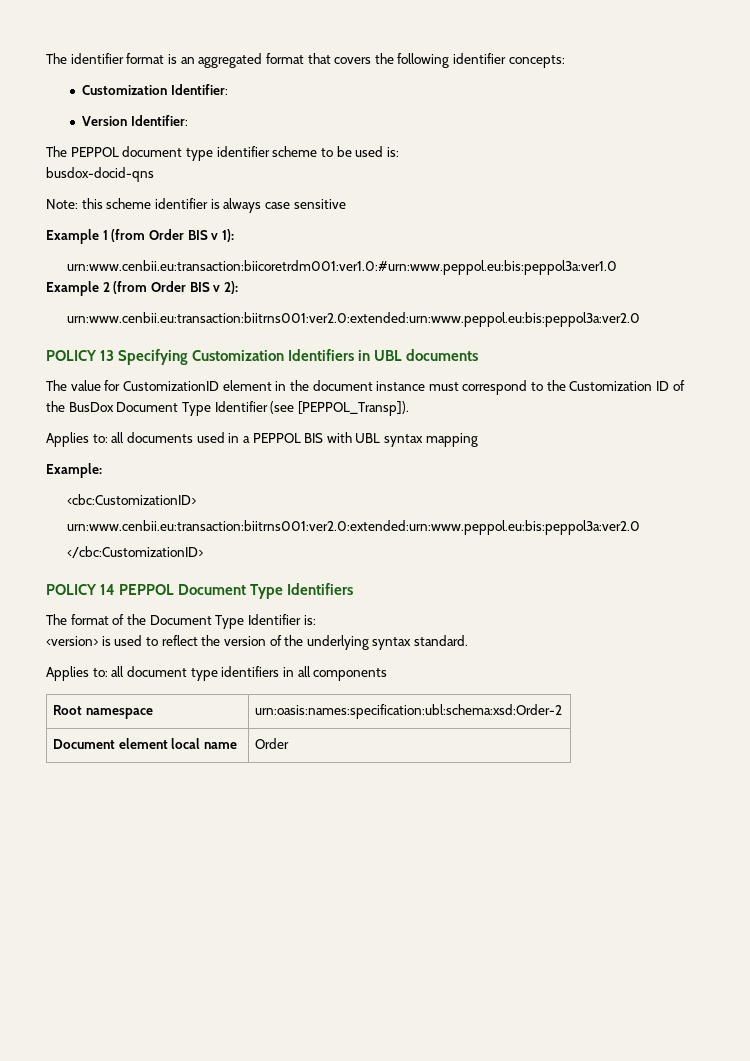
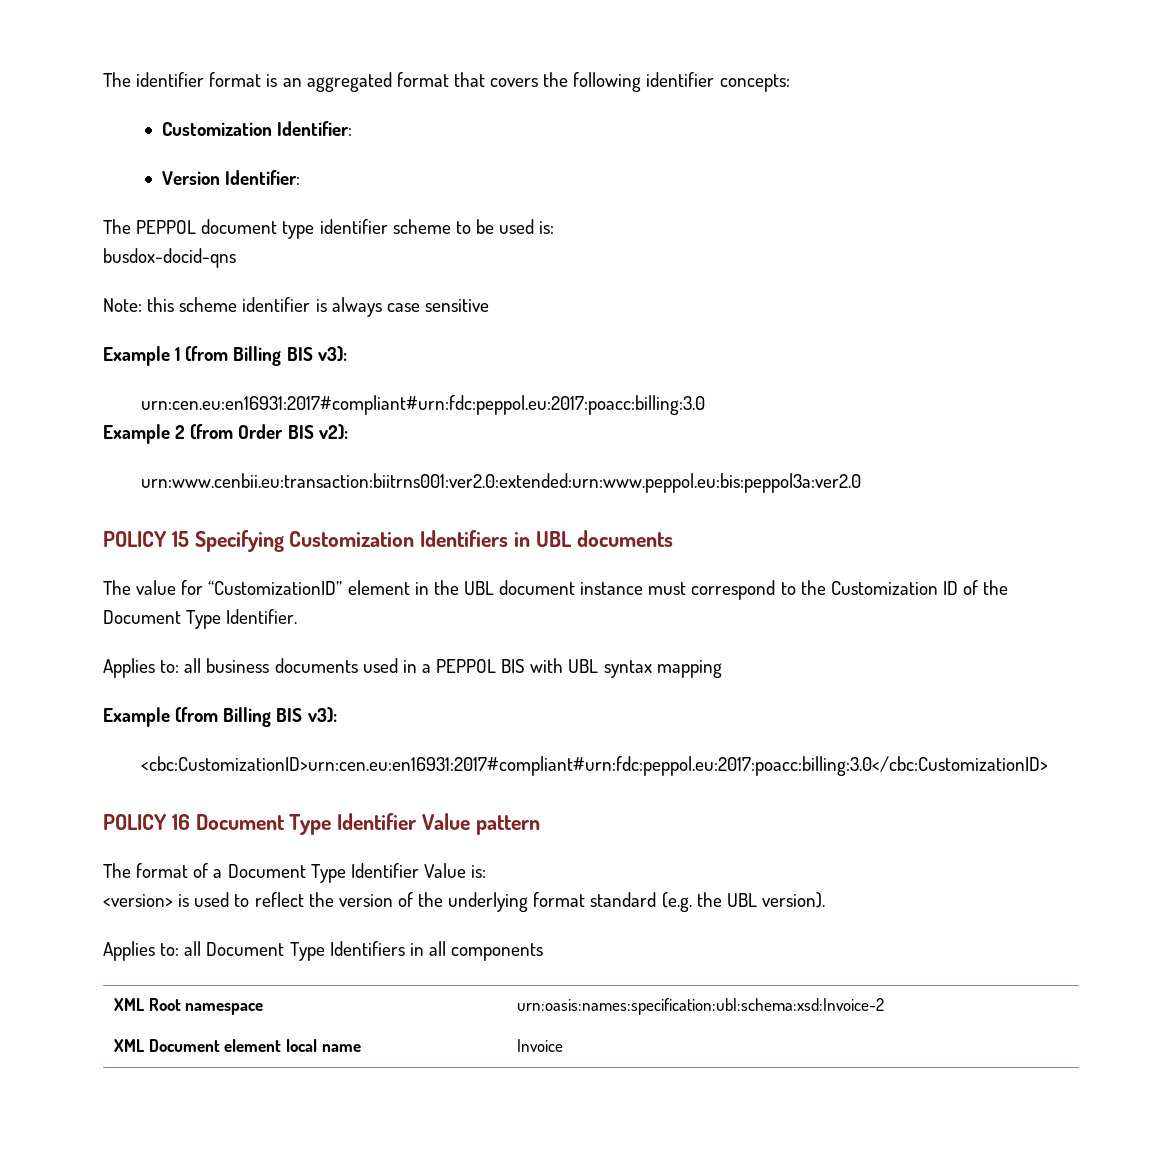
[148,229,234,242] [67,260,618,275] Order BIS v 1): // urn:www.cenbii.eu:transaction:biicoretrdm001:ver1.0:#urn:www.peppol.eu:bis:peppol3a:ver1.0 -> [233,346,347,366] [140,395,705,415] Billing BIS v3): // urn:cen.eu:en16931:2017#compliant#urn:fdc:peppol.eu:2017:poacc:billing:3.0
[213,281,238,294] v 2): -> [318,424,348,440] v2):
[100,350,115,361] 13 -> [171,531,189,547] 15
[122,381,219,391] CustomizationID -> [208,581,343,595] “CustomizationID”
(309, 385) none -> [463,581,494,595] UBL
[68,401,409,416] [46,432,125,447] BusDox Document Type Identifier (see [PEPPOL_Transp]). // Applies to: all -> [103,609,298,629] [103,658,270,678] Document Type Identifier. // Applies to: all business
[46,463,102,478] [67,494,197,505] [67,520,641,535] [67,546,204,558] [46,583,354,599] Example: // <cbc:CustomizationID> // urn:www.cenbii.eu:transaction:biitrns001:ver2.0:extended:urn:www.peppol.eu:bis:peppol3a:ver2.0 // </cbc:CustomizationID> // POLICY 14 PEPPOL Document Type Identifiers -> [103,707,337,727] [140,756,1048,776] [103,813,540,835] Example (from Billing BIS v3): // <cbc:CustomizationID>urn:cen.eu:en16931:2017#compliant#urn:fdc:peppol.eu:2017:poacc:billing:3.0</cbc:CustomizationID> // POLICY 16 Document Type Identifier Value pattern
[126,614,301,629] the Document Type Identifier -> [213,863,466,883] a Document Type Identifier Value
[372,635,469,650] [46,666,280,681] syntax standard. // Applies to: all document type identifiers -> [533,892,825,912] [103,941,405,961] format standard (e.g. the UBL version). // Applies to: all Document Type Identifiers
(388, 674) none -> [114,998,146,1011] XML
[255,704,563,719] urn:oasis:names:specification:ubl:schema:xsd:Order-2 // -> [517,998,885,1015] [114,1039,146,1052] urn:oasis:names:specification:ubl:schema:xsd:Invoice-2 // XML
[255,738,290,749] Order -> [517,1039,564,1052] Invoice

